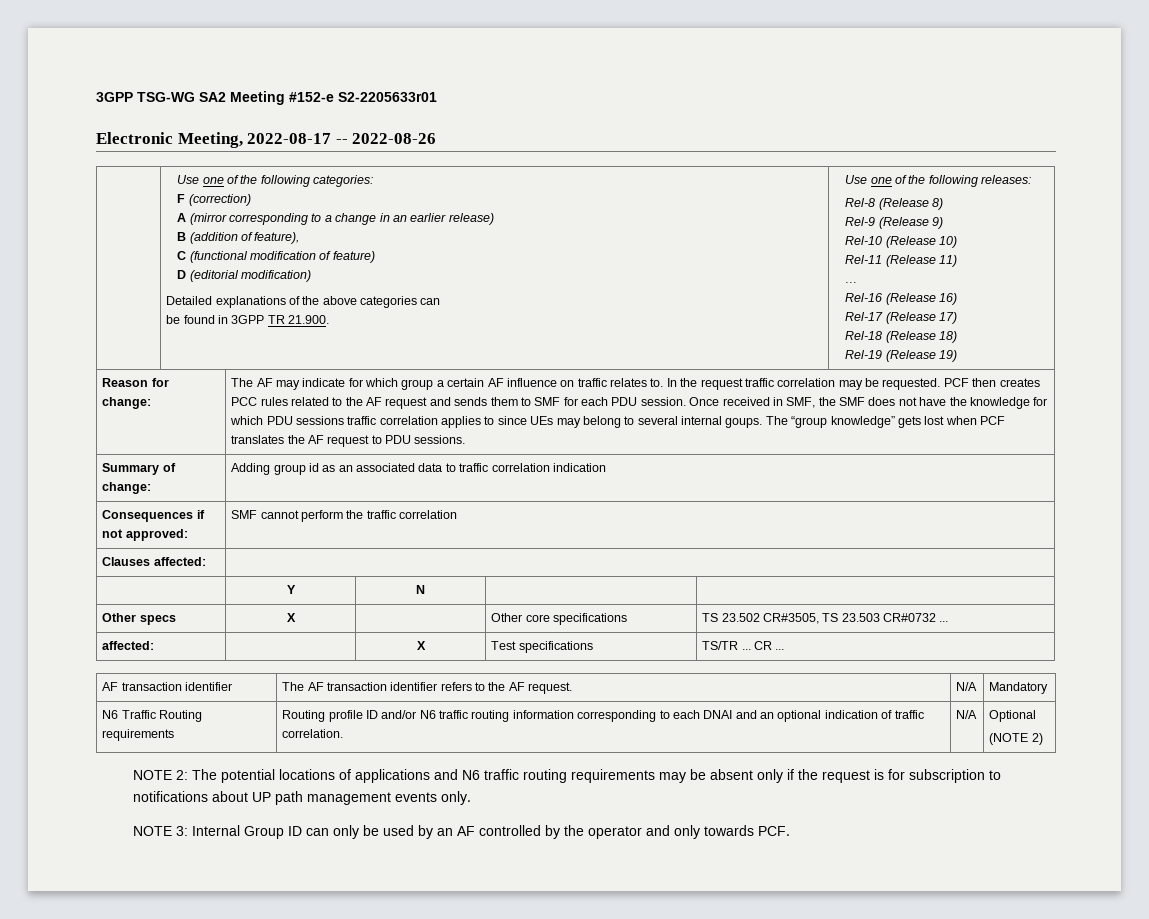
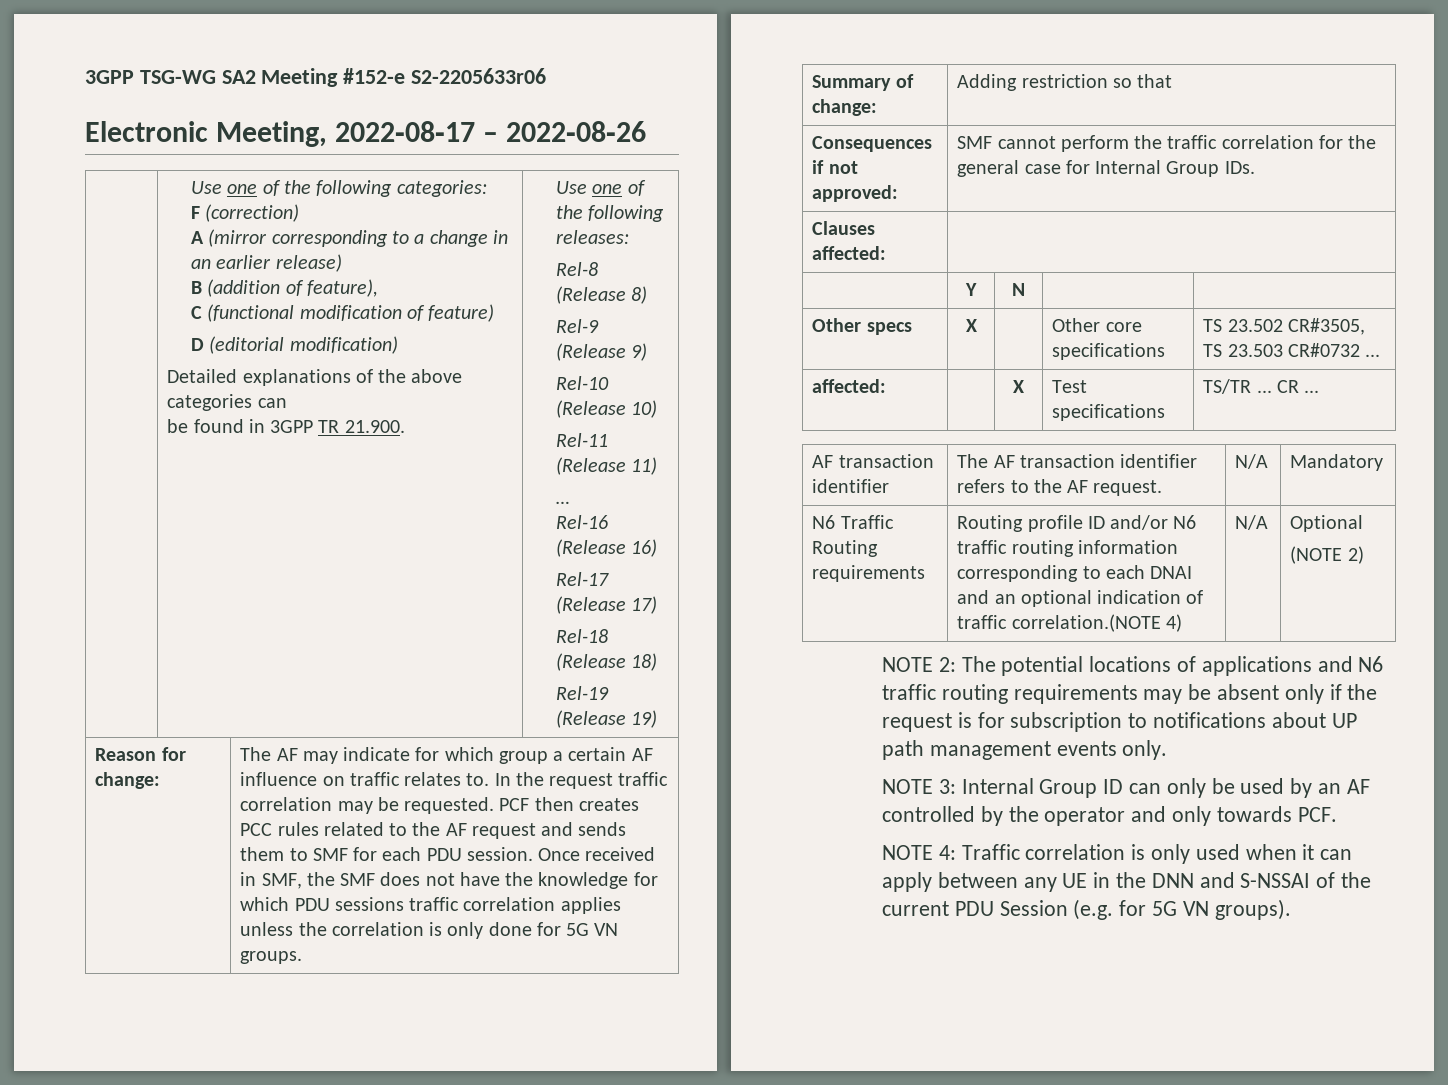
[338,92,437,102] S2-2205633r01 -> [411,68,547,84] S2-2205633r06
[335,139,348,144] -- -> [483,132,499,142] –
[484,416,1006,428] [231,435,466,447] [102,463,176,475] [102,482,152,494] [231,463,606,475] to since UEs may belong to several internal goups. The “group knowledge” gets lost when PCF translates the AF request to PDU sessions. // Summary of change: | Adding group id as an associated data to traffic correlation indication -> [240,922,619,939] [240,951,303,964] [812,74,914,91] [812,99,878,116] [957,74,1173,91] unless the correlation is only done for 5G VN groups. // Summary of change: | Adding restriction so that
(458, 514) none -> [1318,135,1377,149] [957,160,1255,177] for the general case for Internal Group IDs.
[282,729,344,738] correlation. -> [1011,614,1182,632] correlation.(NOTE 4)
(791, 831) none -> [881,844,1353,864] [881,872,1371,892] [881,899,1291,920] // NOTE 4: Traffic correlation is only used when it can apply between any UE in the DNN and S-NSSAI of the current PDU Session (e.g. for 5G VN groups).

